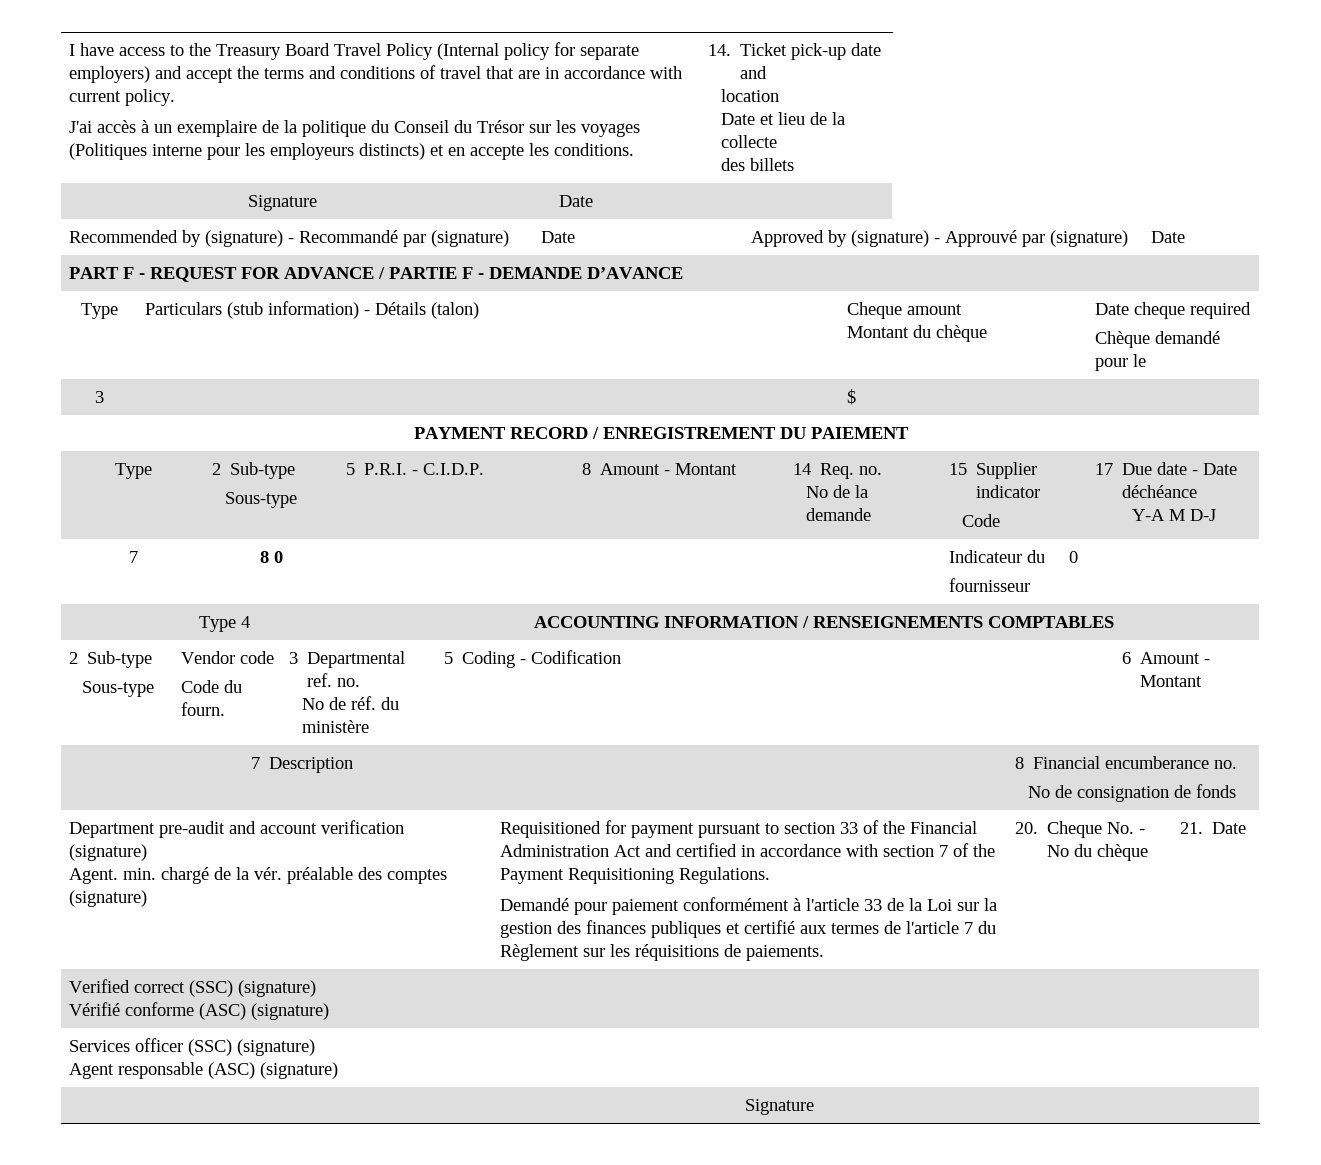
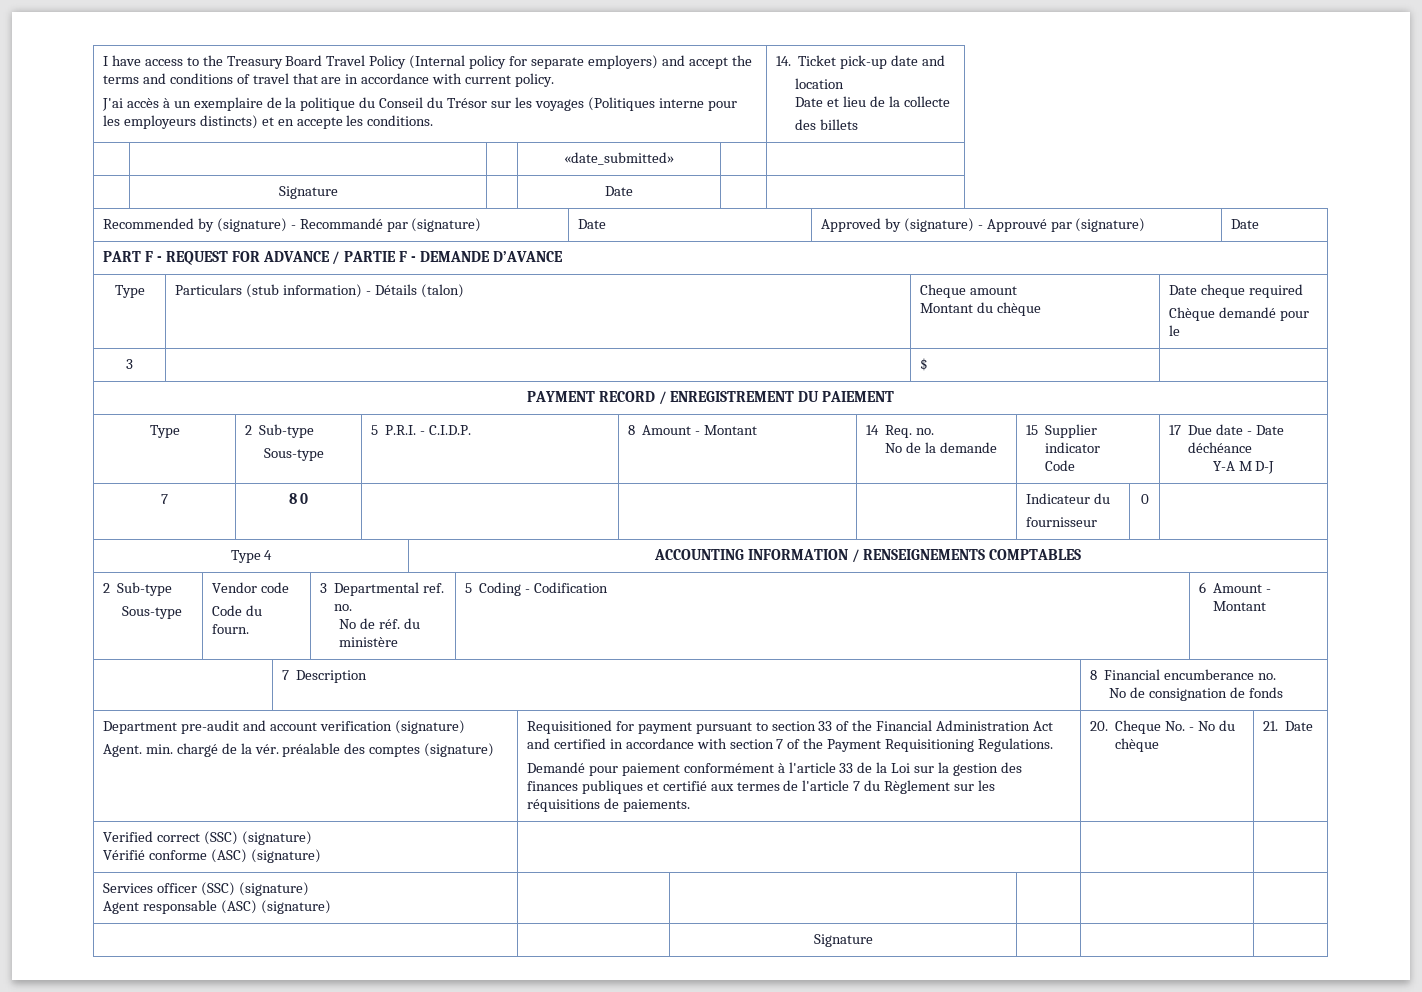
(795, 164) none -> [564,152,674,165] // | | | «date_submitted» | |

